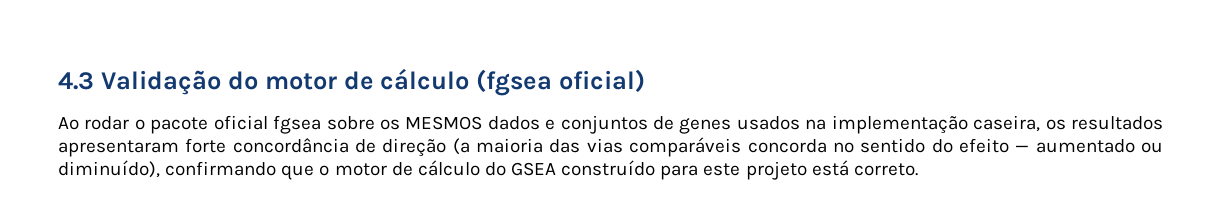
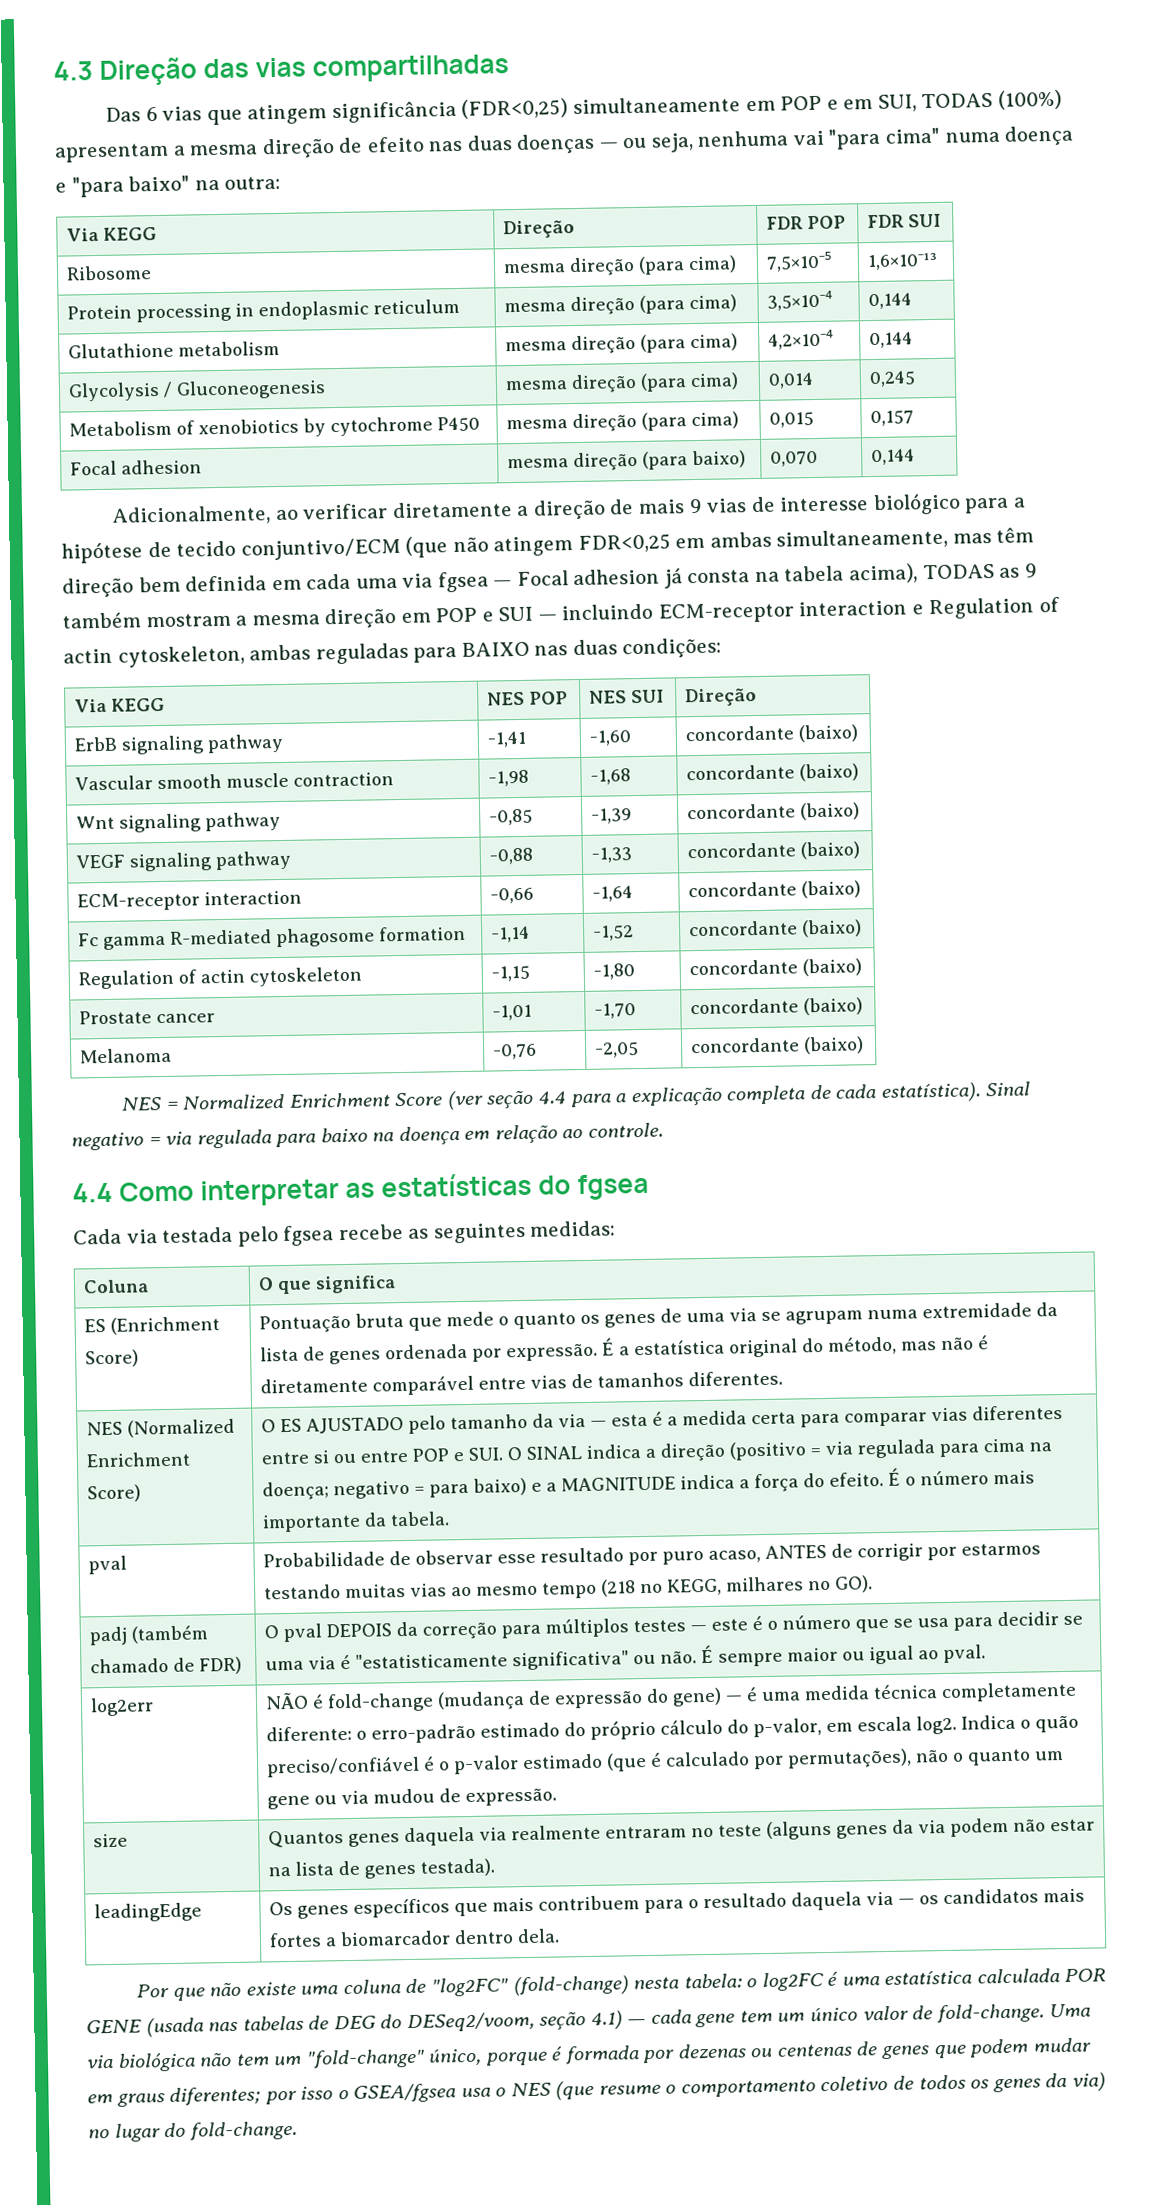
[100,68,646,96] [58,115,1164,134] [58,137,1164,157] [58,160,918,180] Validação do motor de cálculo (fgsea oficial) // Ao rodar o pacote oficial fgsea sobre os MESMOS dados e conjuntos de genes usados na implementação caseira, os resultados apresentaram forte concordância de direção (a maioria das vias comparáveis concorda no sentido do efeito — aumentado ou diminuído), confirmando que o motor de cálculo do GSEA construído para este projeto está correto. -> [99,54,510,86] [105,89,1062,126] [54,125,1075,163] [55,175,282,198] [65,227,157,242] [502,219,575,240] [765,215,846,230] [866,213,941,229] [65,265,152,281] [502,255,737,277] [765,251,832,272] [866,252,938,271] [66,298,460,323] [503,294,737,316] [766,290,833,311] [867,292,912,310] [67,340,280,359] [504,333,738,355] [767,329,834,350] [868,331,913,349] [67,379,326,402] [504,372,739,394] [767,372,814,389] [868,370,916,388] [68,416,480,437] [505,411,739,433] [768,412,814,428] [869,410,914,427] [69,459,202,476] [506,450,746,472] [769,450,818,467] [870,448,915,466] [111,492,1026,526] [61,527,1035,564] [62,563,1038,598] [62,596,1061,629] [63,637,723,668] [73,697,165,713] [486,691,568,706] [588,689,664,704] [684,688,757,708] [73,733,284,755] [486,730,527,748] [588,730,632,746] [684,724,858,743] [74,772,394,791] [487,769,529,787] [589,768,631,785] [685,763,859,782] [75,812,281,833] [488,808,533,826] [590,808,632,824] [686,802,860,821] [75,850,292,872] [488,847,533,865] [590,847,632,863] [686,841,860,860] [76,890,302,912] [489,887,534,904] [591,885,633,902] [687,880,861,899] [77,925,466,951] [490,925,530,943] [592,925,634,941] [687,919,862,938] [77,966,362,990] [490,965,530,982] [592,963,635,980] [688,958,862,977] [78,1010,215,1025] [491,1004,532,1021] [593,1003,636,1019] [689,997,863,1016] [79,1047,172,1064] [492,1043,537,1060] [593,1042,639,1058] [689,1036,864,1055] [121,1081,1031,1111] [71,1122,664,1151] [72,1172,650,1207] [73,1220,617,1247] [82,1279,149,1294] [257,1275,396,1295] [83,1316,220,1335] [84,1349,139,1368] [258,1302,1058,1334] [259,1335,989,1365] [259,1370,783,1396] [85,1418,235,1438] [85,1451,191,1468] [86,1484,141,1503] [260,1404,1063,1434] [260,1438,1052,1465] [261,1467,1035,1501] [261,1511,450,1533] [87,1555,127,1575] [262,1542,1041,1568] [263,1575,873,1600] [88,1625,208,1646] [89,1656,242,1675] [263,1611,1083,1643] [264,1644,986,1671] [89,1697,154,1717] [264,1681,1077,1713] [265,1714,1079,1744] [265,1748,1064,1778] [266,1787,557,1810] [92,1833,128,1848] [267,1817,1095,1848] [267,1858,495,1879] [93,1902,202,1923] [268,1888,1085,1919] [268,1928,560,1948] [136,1968,1107,2001] [86,2003,1092,2038] [86,2037,1091,2072] [87,2072,1106,2107] [88,2120,298,2142] Direção das vias compartilhadas // Das 6 vias que atingem significância (FDR<0,25) simultaneamente em POP e em SUI, TODAS (100%) apresentam a mesma direção de efeito nas duas doenças — ou seja, nenhuma vai "para cima" numa doença e "para baixo" na outra: // Via KEGG | Direção | FDR POP | FDR SUI // Ribosome | mesma direção (para cima) | 7,5×10⁻⁵ | 1,6×10⁻¹³ // Protein processing in endoplasmic reticulum | mesma direção (para cima) | 3,5×10⁻⁴ | 0,144 // Glutathione metabolism | mesma direção (para cima) | 4,2×10⁻⁴ | 0,144 // Glycolysis / Gluconeogenesis | mesma direção (para cima) | 0,014 | 0,245 // Metabolism of xenobiotics by cytochrome P450 | mesma direção (para cima) | 0,015 | 0,157 // Focal adhesion | mesma direção (para baixo) | 0,070 | 0,144 // Adicionalmente, ao verificar diretamente a direção de mais 9 vias de interesse biológico para a hipótese de tecido conjuntivo/ECM (que não atingem FDR<0,25 em ambas simultaneamente, mas têm direção bem definida em cada uma via fgsea — Focal adhesion já consta na tabela acima), TODAS as 9 também mostram a mesma direção em POP e SUI — incluindo ECM-receptor interaction e Regulation of actin cytoskeleton, ambas reguladas para BAIXO nas duas condições: // Via KEGG | NES POP | NES SUI | Direção // ErbB signaling pathway | -1,41 | -1,60 | concordante (baixo) // Vascular smooth muscle contraction | -1,98 | -1,68 | concordante (baixo) // Wnt signaling pathway | -0,85 | -1,39 | concordante (baixo) // VEGF signaling pathway | -0,88 | -1,33 | concordante (baixo) // ECM-receptor interaction | -0,66 | -1,64 | concordante (baixo) // Fc gamma R-mediated phagosome formation | -1,14 | -1,52 | concordante (baixo) // Regulation of actin cytoskeleton | -1,15 | -1,80 | concordante (baixo) // Prostate cancer | -1,01 | -1,70 | concordante (baixo) // Melanoma | -0,76 | -2,05 | concordante (baixo) // NES = Normalized Enrichment Score (ver seção 4.4 para a explicação completa de cada estatística). Sinal negativo = via regulada para baixo na doença em relação ao controle. // 4.4 Como interpretar as estatísticas do fgsea // Cada via testada pelo fgsea recebe as seguintes medidas: // Coluna | O que significa // ES (Enrichment Score) | Pontuação bruta que mede o quanto os genes de uma via se agrupam numa extremidade da lista de genes ordenada por expressão. É a estatística original do método, mas não é diretamente comparável entre vias de tamanhos diferentes. // NES (Normalized Enrichment Score) | O ES AJUSTADO pelo tamanho da via — esta é a medida certa para comparar vias diferentes entre si ou entre POP e SUI. O SINAL indica a direção (positivo = via regulada para cima na doença; negativo = para baixo) e a MAGNITUDE indica a força do efeito. É o número mais importante da tabela. // pval | Probabilidade de observar esse resultado por puro acaso, ANTES de corrigir por estarmos testando muitas vias ao mesmo tempo (218 no KEGG, milhares no GO). // padj (também chamado de FDR) | O pval DEPOIS da correção para múltiplos testes — este é o número que se usa para decidir se uma via é "estatisticamente significativa" ou não. É sempre maior ou igual ao pval. // log2err | NÃO é fold-change (mudança de expressão do gene) — é uma medida técnica completamente diferente: o erro-padrão estimado do próprio cálculo do p-valor, em escala log2. Indica o quão preciso/confiável é o p-valor estimado (que é calculado por permutações), não o quanto um gene ou via mudou de expressão. // size | Quantos genes daquela via realmente entraram no teste (alguns genes da via podem não estar na lista de genes testada). // leadingEdge | Os genes específicos que mais contribuem para o resultado daquela via — os candidatos mais fortes a biomarcador dentro dela. // Por que não existe uma coluna de "log2FC" (fold-change) nesta tabela: o log2FC é uma estatística calculada POR GENE (usada nas tabelas de DEG do DESeq2/voom, seção 4.1) — cada gene tem um único valor de fold-change. Uma via biológica não tem um "fold-change" único, porque é formada por dezenas ou centenas de genes que podem mudar em graus diferentes; por isso o GSEA/fgsea usa o NES (que resume o comportamento coletivo de todos os genes da via) no lugar do fold-change.

